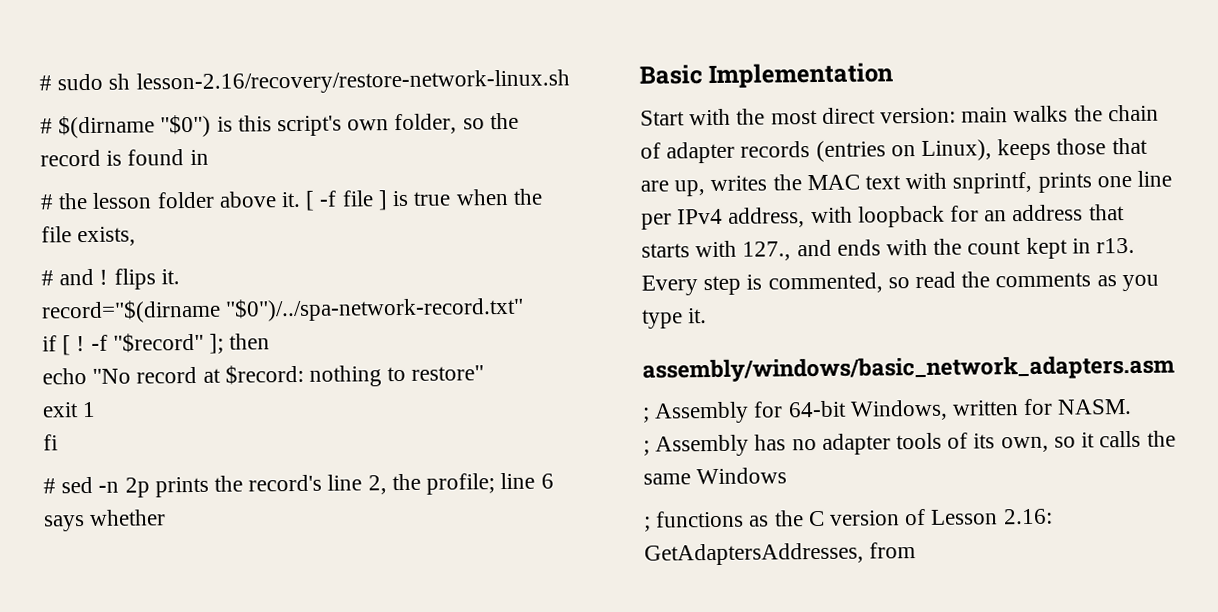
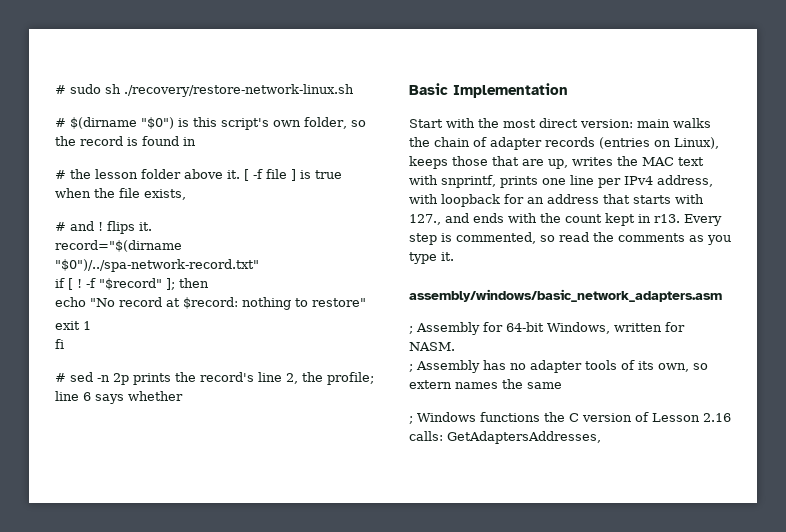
[135,69,570,95] lesson-2.16/recovery/restore-network-linux.sh -> [124,84,354,97] ./recovery/restore-network-linux.sh
[1081,430,1142,448] it calls -> [409,380,498,389] extern names
[696,467,788,485] [644,510,770,532] Windows // ; functions as -> [409,412,540,424] // ; Windows functions
[1002,508,1053,525] [644,542,917,566] 2.16: GetAdaptersAddresses, from -> [703,413,731,422] [409,431,601,444] 2.16 calls: GetAdaptersAddresses,

